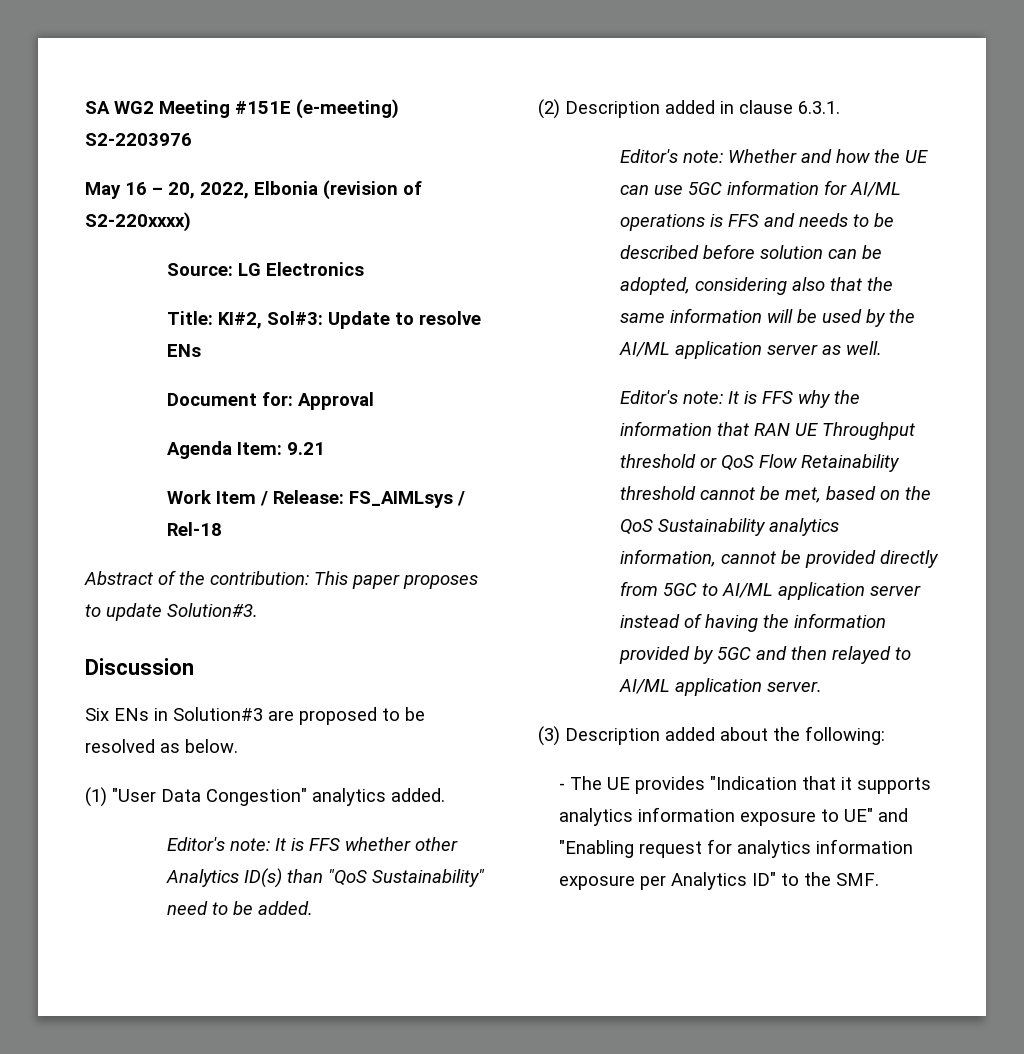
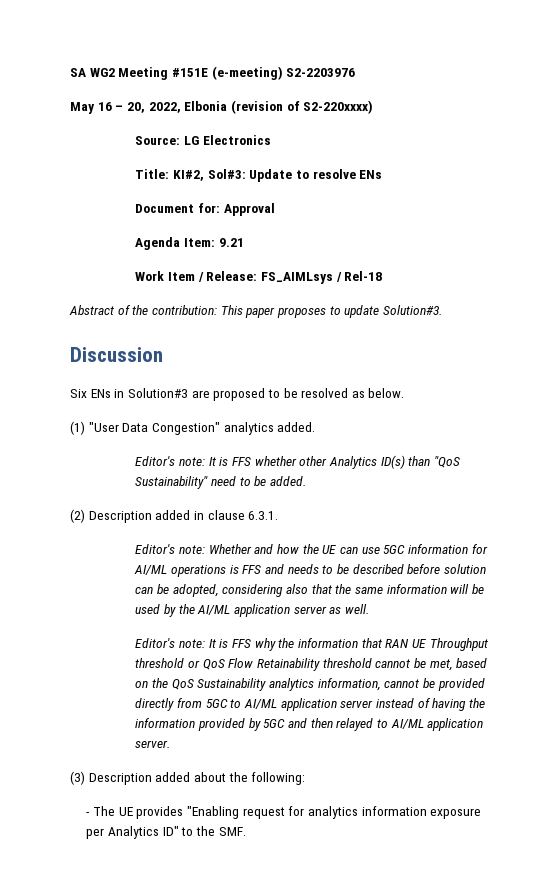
[709,776,931,794] [558,807,908,826] "Indication that it supports analytics information exposure to UE" and -> (184, 812) none

